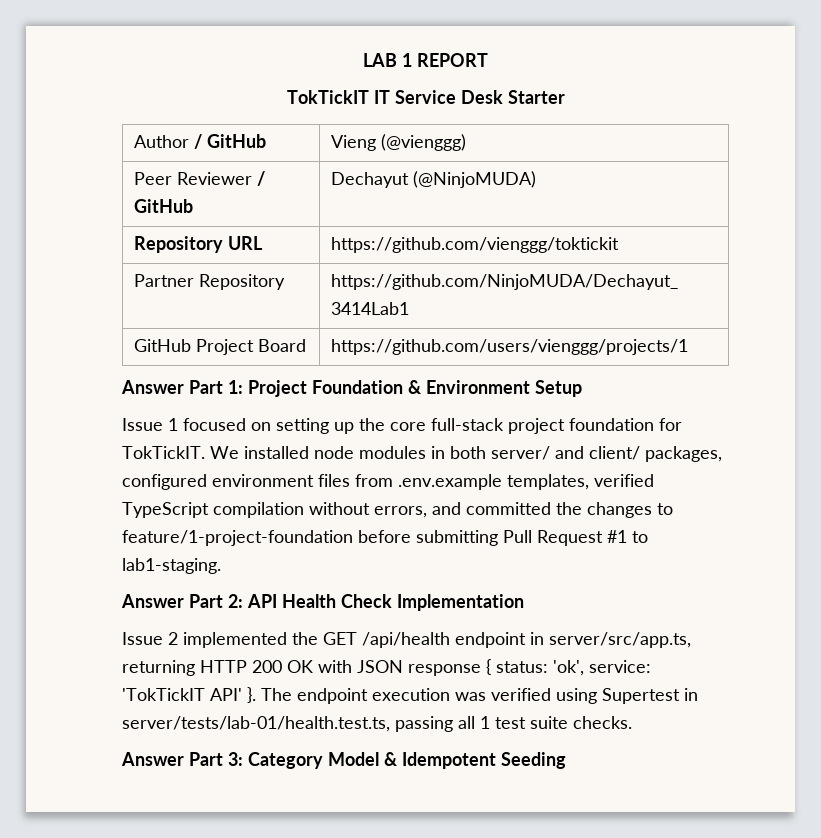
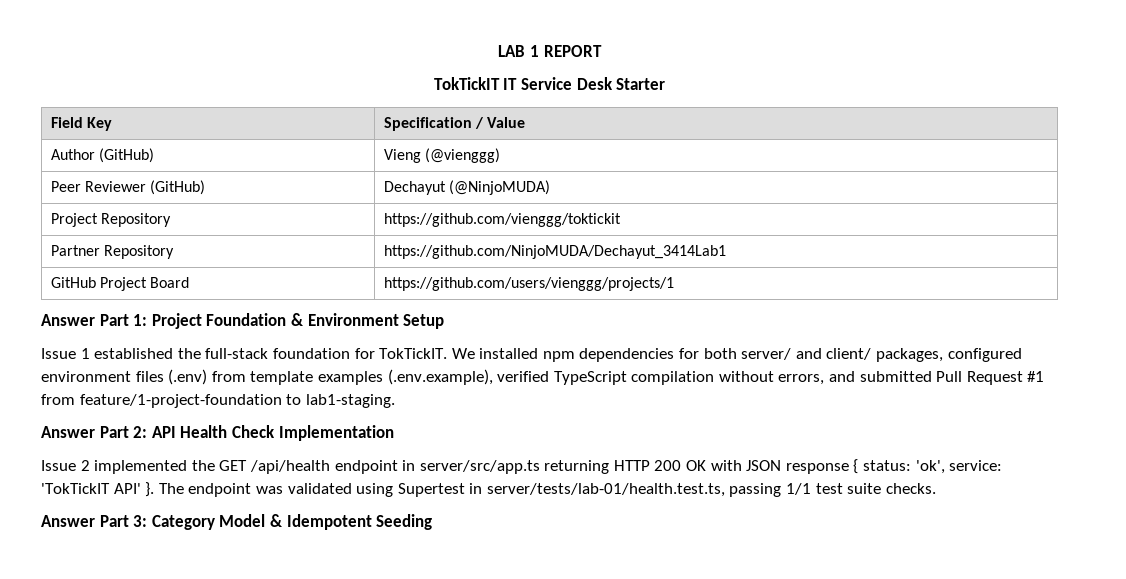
(565, 97) none -> [50,117,112,131] [383,117,525,131] // Field Key | Specification / Value
[194,134,267,149] / GitHub -> [98,148,154,163] (GitHub)
[257,171,266,186] [134,199,194,213] / GitHub -> [149,180,205,195] (GitHub)
[134,236,264,253] Repository URL -> [50,213,171,227] Project Repository
[183,418,565,434] focused on setting up the core full-stack project -> [94,348,269,359] established the full-stack
[314,446,445,459] node modules in -> [542,348,700,362] npm dependencies for
[355,474,589,490] from .env.example templates, -> [168,369,493,385] (.env) from template examples (.env.example),
[466,502,673,518] [122,530,498,546] committed the changes to feature/1-project-foundation before submitting -> [859,371,932,382] submitted
(627, 536) none -> [41,394,282,408] from feature/1-project-foundation
[549,632,691,648] server/src/app.ts, -> [419,460,540,474] server/src/app.ts
[372,688,551,701] execution was verified -> [255,483,352,494] was validated
[458,716,490,729] all 1 -> [786,483,812,495] 1/1

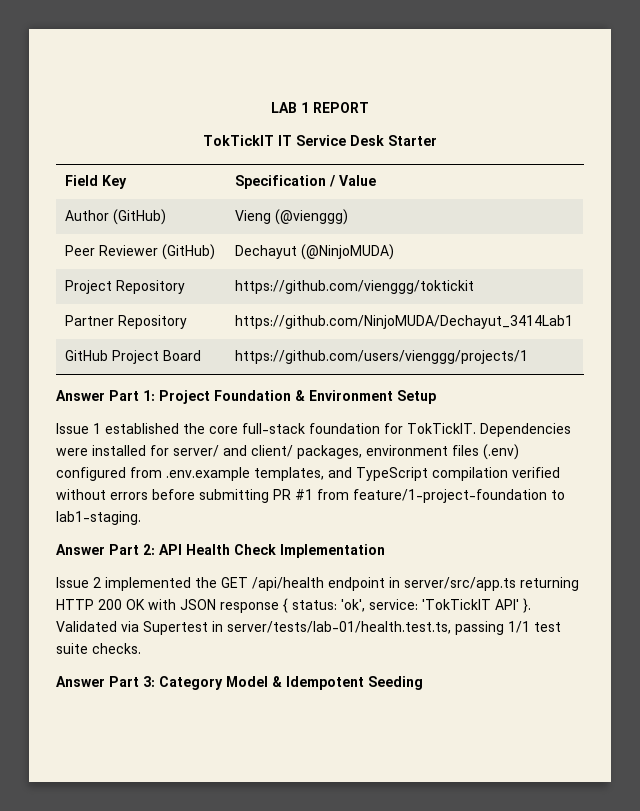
(201, 353) none -> [209,426,238,434] core
[451,348,737,362] We installed npm dependencies for both -> [480,423,571,437] [56,445,169,456] Dependencies were installed for
[947,348,1022,362] configured -> (362, 452) none
[211,369,1023,385] from template examples (.env.example), verified TypeScript compilation without errors, and submitted Pull Request -> [56,467,560,481] [56,489,291,503] configured from .env.example templates, and TypeScript compilation verified without errors before submitting PR
[158,483,394,497] The endpoint was validated using -> [56,621,139,632] Validated via

